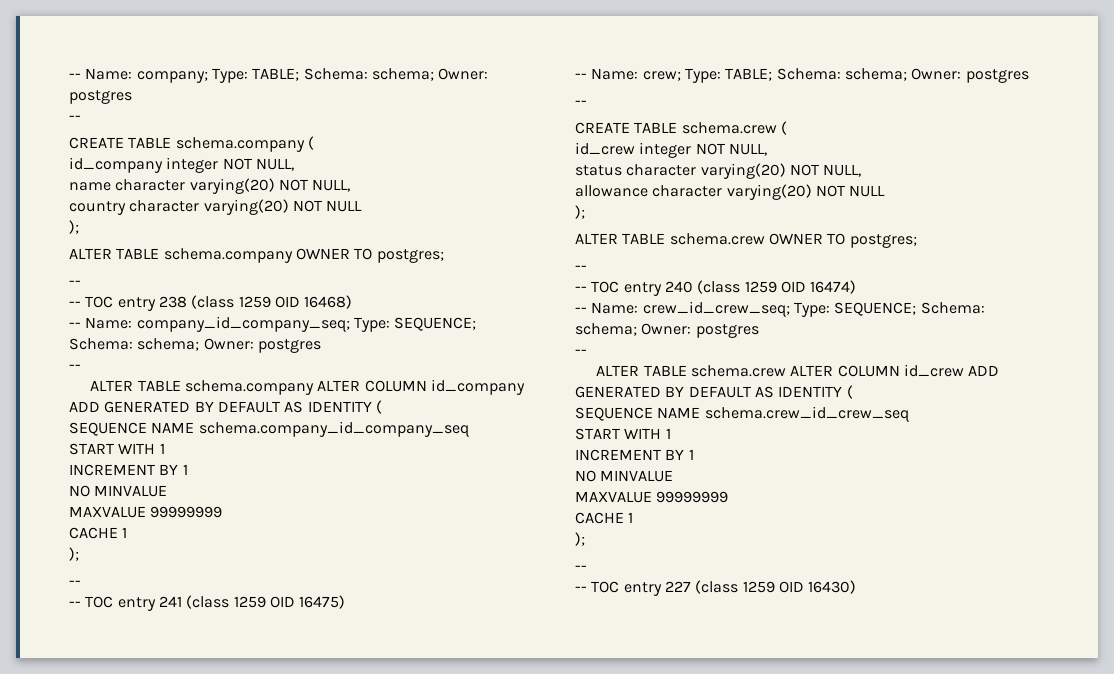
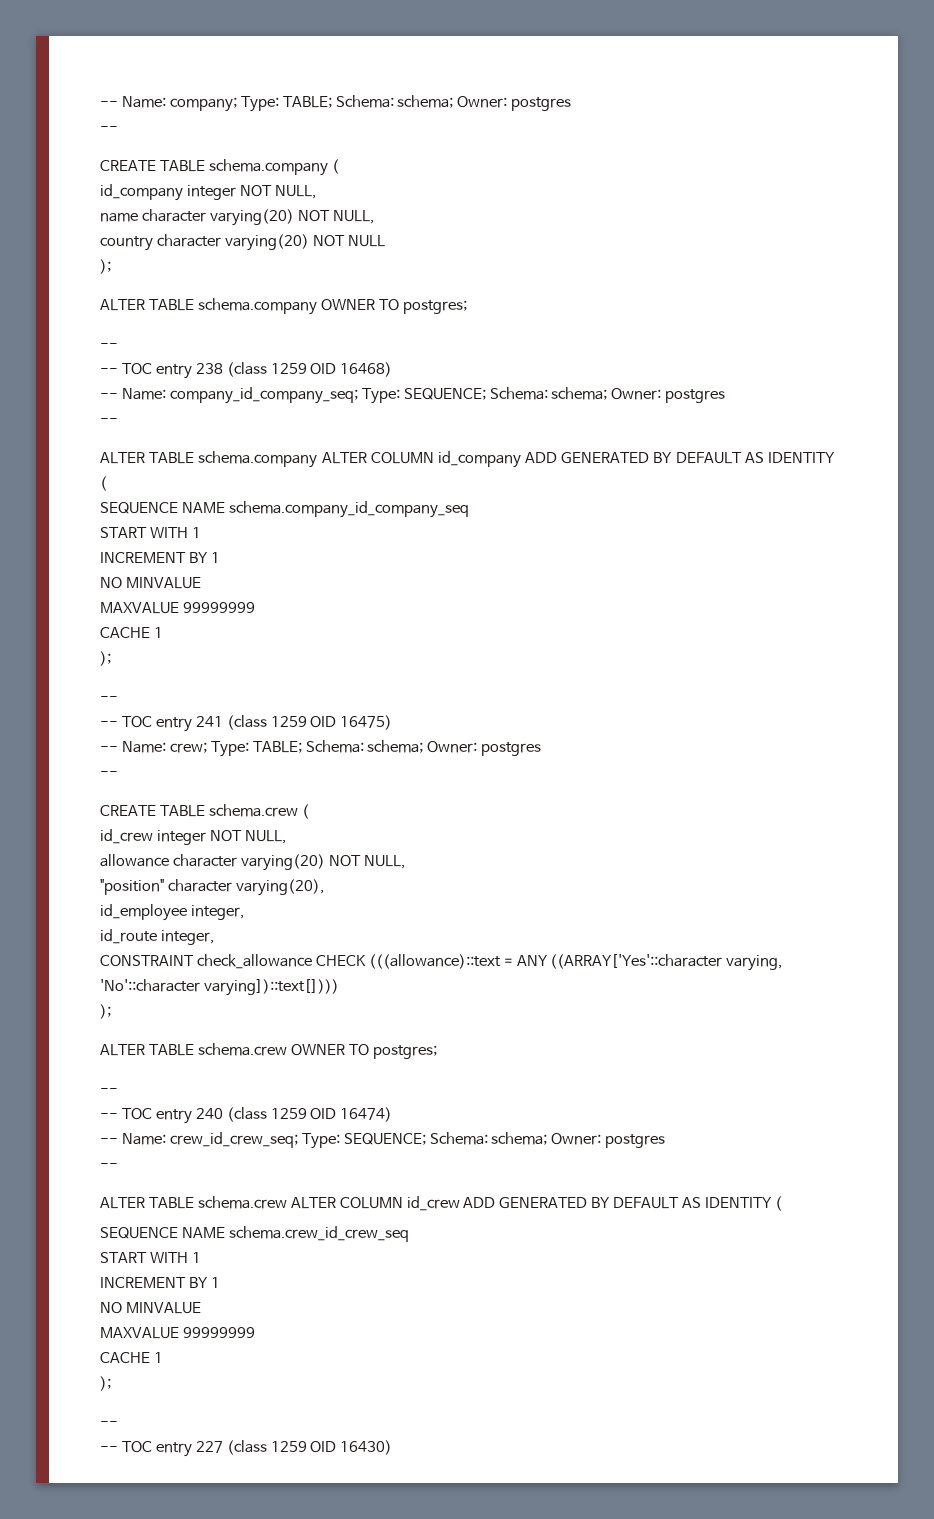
[575,163,862,179] [575,184,886,200] status character varying(20) NOT NULL, // allowance character varying(20) NOT NULL -> [100,854,405,871] [100,879,324,896] [100,904,244,921] [100,929,214,945] [100,954,783,971] [100,979,339,996] allowance character varying(20) NOT NULL, // "position" character varying(20), // id_employee integer, // id_route integer, // CONSTRAINT check_allowance CHECK (((allowance)::text = ANY ((ARRAY['Yes'::character varying, 'No'::character varying])::text[])))

